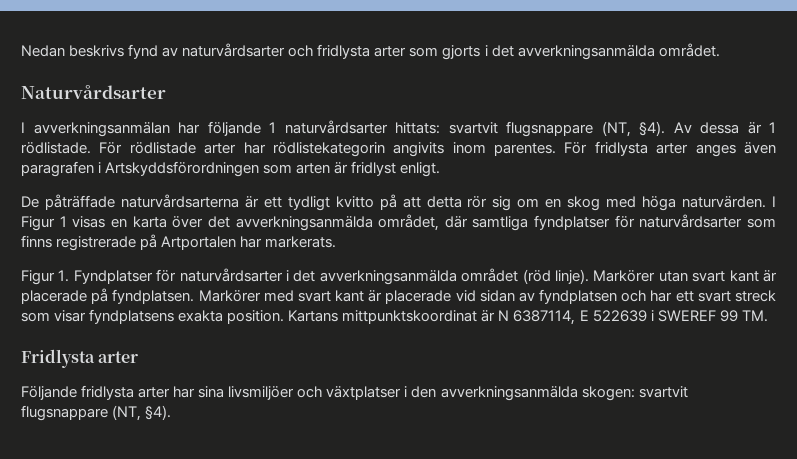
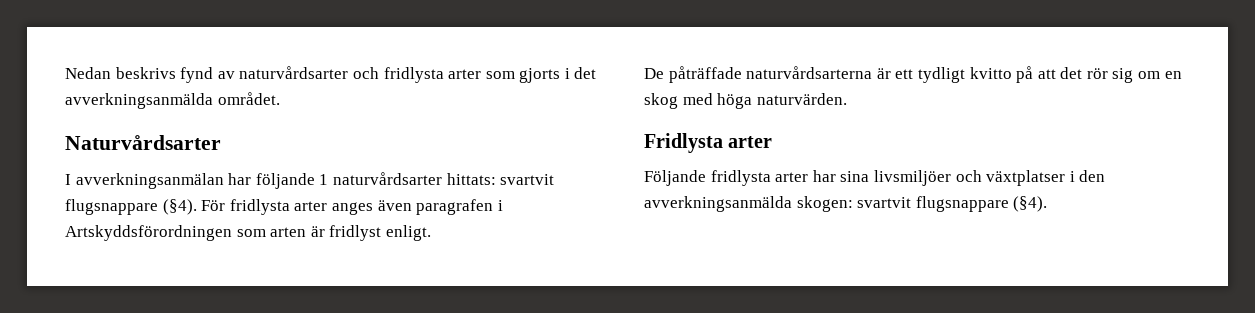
[601,121,776,137] [21,142,557,157] (NT, §4). Av dessa är 1 rödlistade. För rödlistade arter har rödlistekategorin angivits inom parentes. -> [162,199,197,215] (§4).
[426,196,462,208] detta -> [1060,67,1083,79] det
[772,196,777,207] [21,214,776,231] [21,234,337,251] [21,268,777,285] [21,288,776,304] [21,309,768,325] I Figur 1 visas en karta över det avverkningsanmälda området, där samtliga fyndplatser för naturvårdsarter som finns registrerade på Artportalen har markerats. // Figur 1. Fyndplatser för naturvårdsarter i det avverkningsanmälda området (röd linje). Markörer utan svart kant är placerade på fyndplatsen. Markörer med svart kant är placerade vid sidan av fyndplatsen och har ett svart streck som visar fyndplatsens exakta position. Kartans mittpunktskoordinat är N 6387114, E 522639 i SWEREF 99 TM. -> (847, 99) none
[112,405,172,421] (NT, §4). -> [1013,196,1048,212] (§4).

